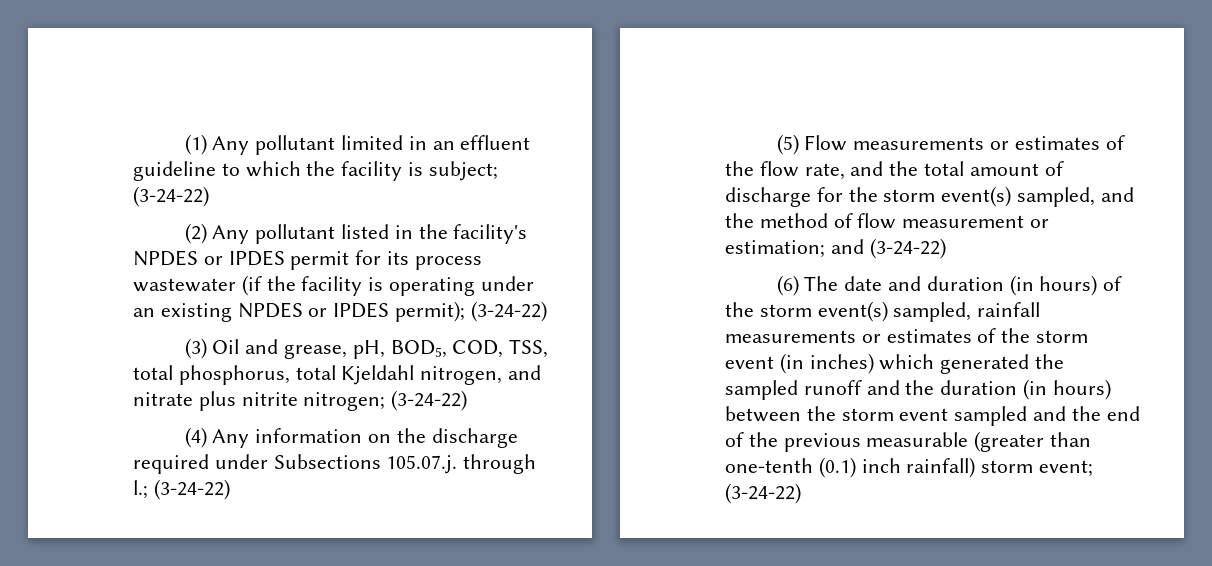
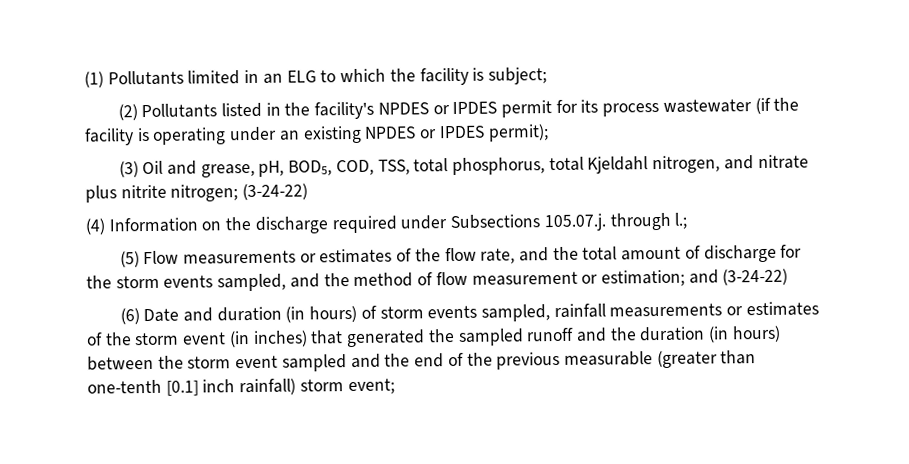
[212,135,336,155] Any pollutant -> [107,70,184,86] Pollutants
[460,135,531,150] [133,161,216,181] effluent guideline -> [286,70,317,83] ELG
[133,186,209,207] (3-24-22) -> (547, 76) none
[212,224,336,244] Any pollutant -> [141,103,218,119] Pollutants
[470,301,547,322] (3-24-22) -> (549, 133) none
[212,428,363,448] Any information -> [108,217,198,233] Information
[153,479,230,500] (3-24-22) -> (688, 220) none
[941,186,1012,207] event(s) -> [163,275,214,288] events
[804,276,883,291] The date -> [143,308,180,323] Date
[725,301,888,322] the storm event(s) -> [379,305,478,319] storm events
[879,354,935,370] which -> [310,330,344,345] that
[818,457,856,478] (0.1) -> [165,380,199,396] [0.1]
[725,483,801,504] (3-24-22) -> (395, 386) none

